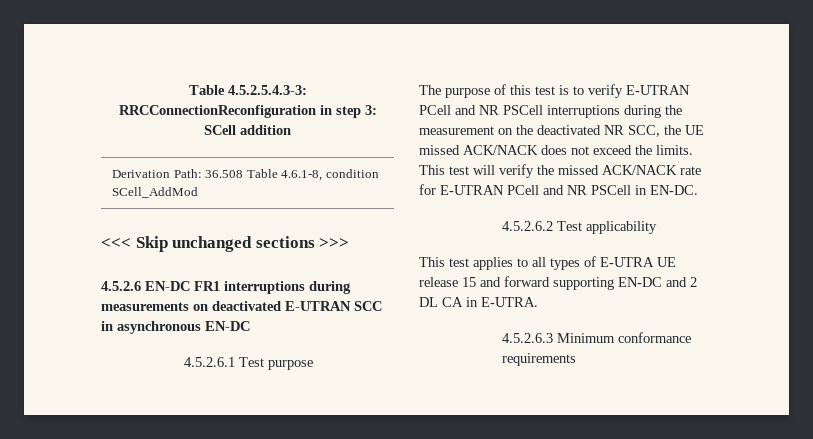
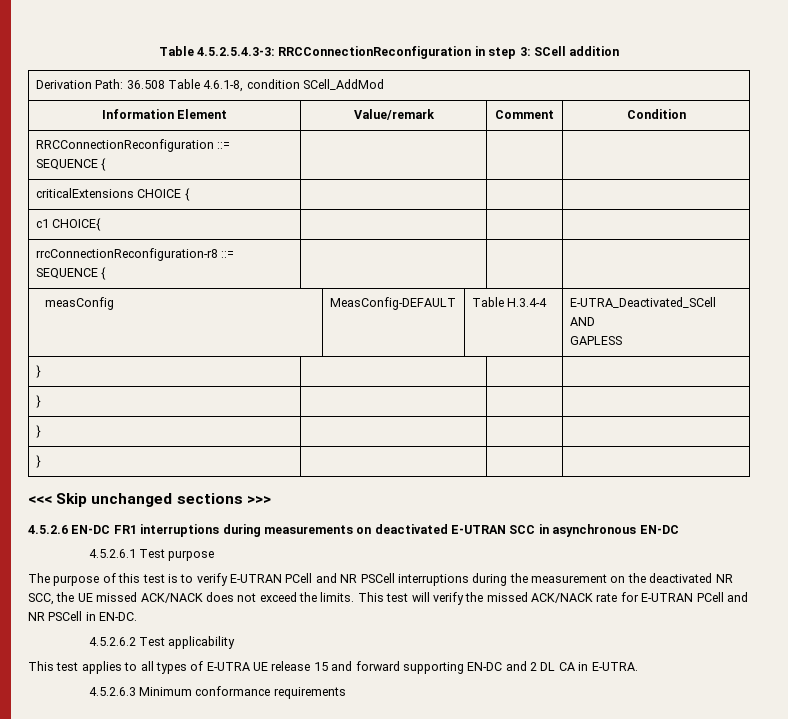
(199, 192) none -> [101,109,228,119] [353,109,435,120] [495,110,554,119] [626,109,686,119] [35,139,231,152] [35,158,107,171] [35,188,190,201] [35,218,102,231] [35,248,235,261] [35,267,107,280] [44,297,114,310] [329,297,456,310] [471,297,548,307] [569,297,716,308] [569,317,595,326] [569,336,622,345] [35,365,41,378] [35,395,41,408] [35,425,41,438] [35,455,41,468] // Information Element | Value/remark | Comment | Condition // RRCConnectionReconfiguration ::= SEQUENCE { | | | // criticalExtensions CHOICE { | | | // c1 CHOICE{ | | | // rrcConnectionReconfiguration-r8 ::= SEQUENCE { | | | // measConfig | MeasConfig-DEFAULT | Table H.3.4-4 | E-UTRA_Deactivated_SCell AND // GAPLESS // } | | | // } | | | // } | | | // } | | |

